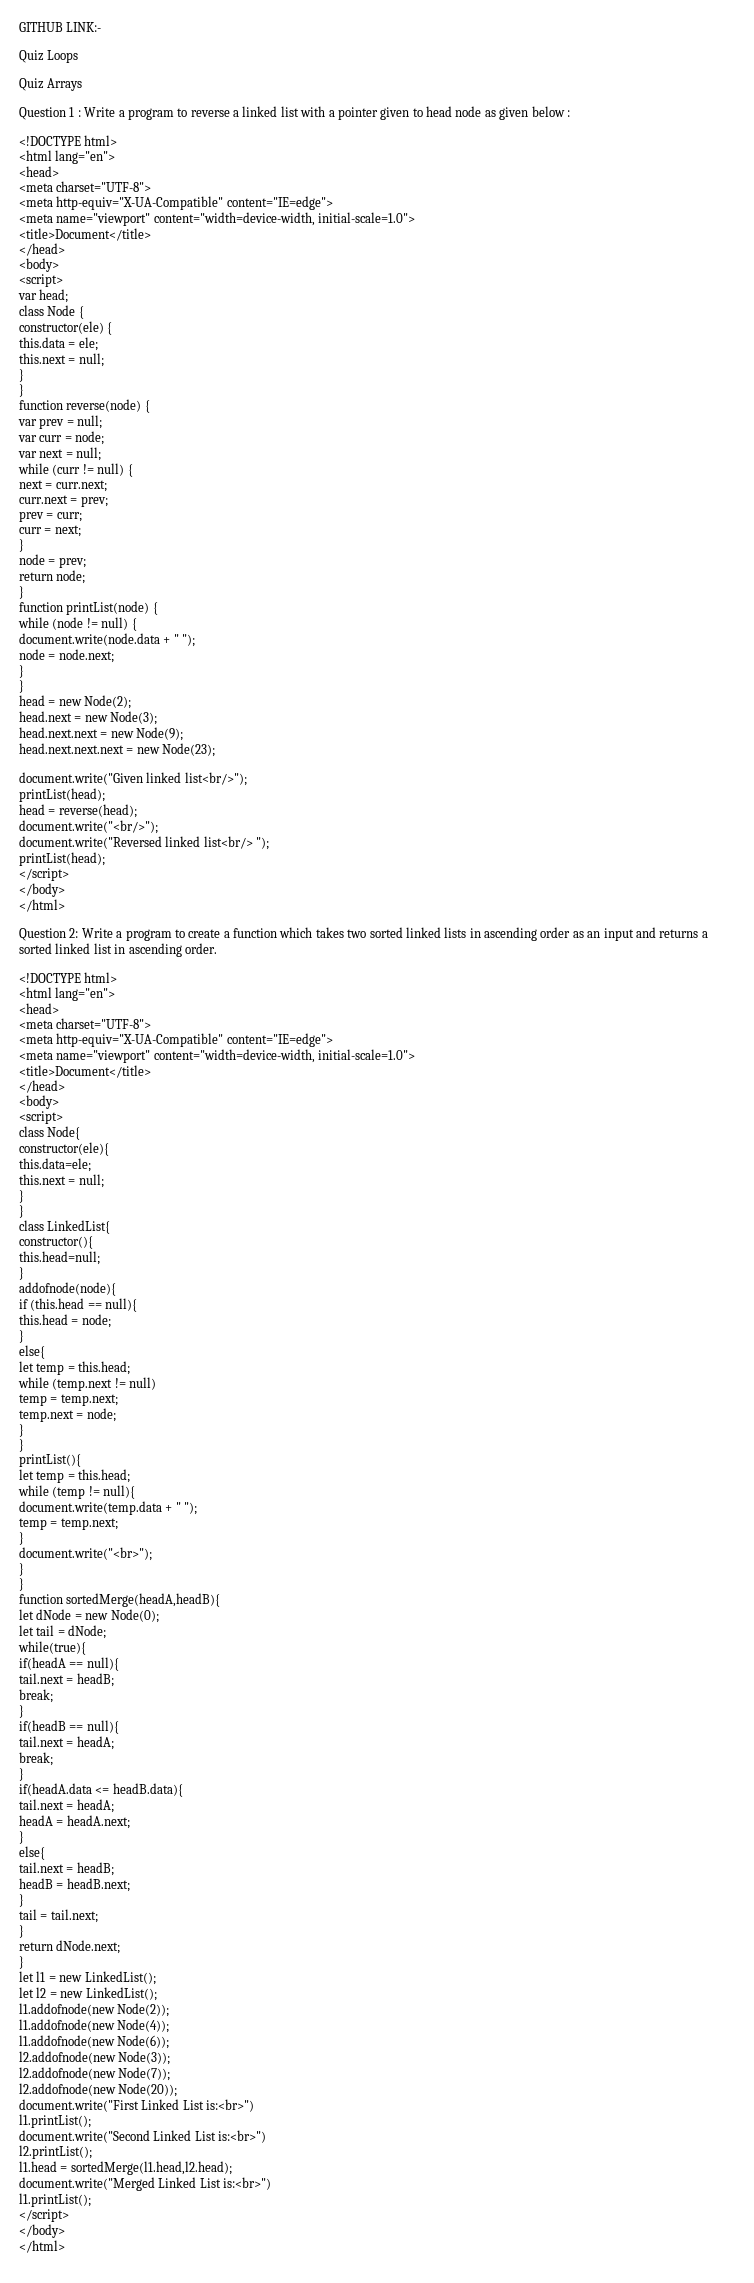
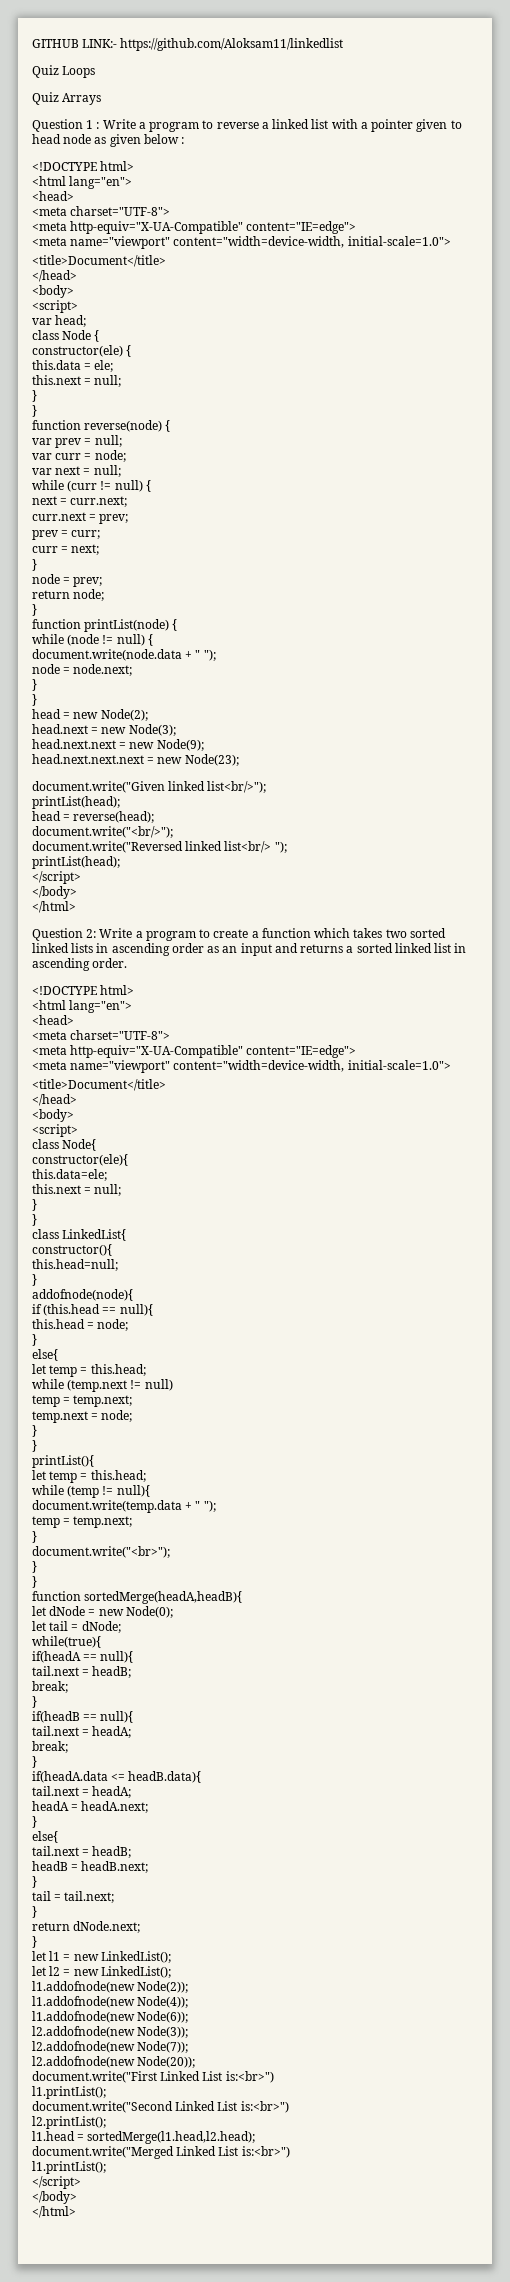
(102, 27) none -> [120,38,344,51] https://github.com/Aloksam11/linkedlist

